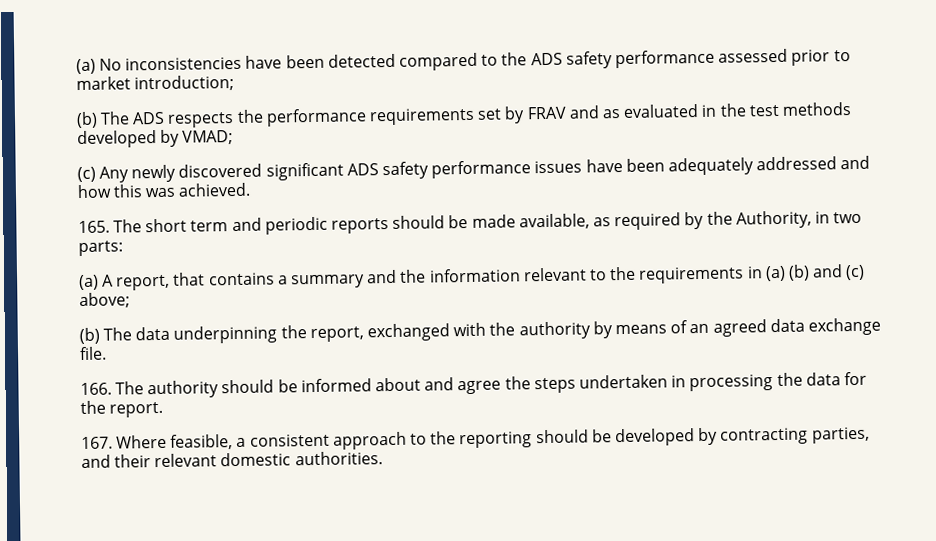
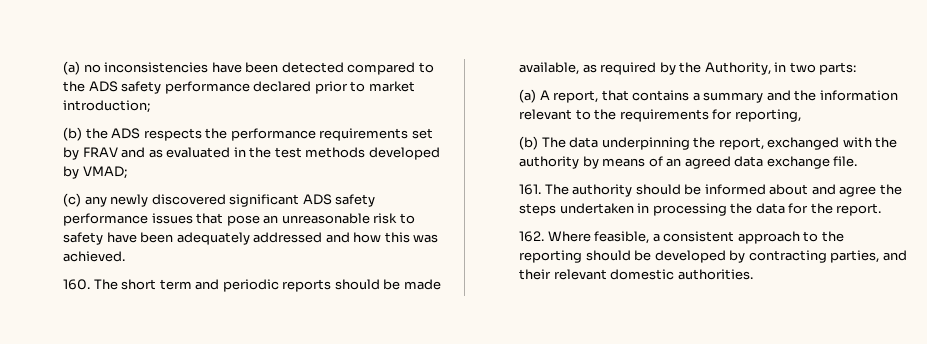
[75,58,123,75] (a) No -> [63,61,101,75] (a) no
[718,48,789,63] assessed -> [253,81,312,92] declared
[100,111,131,125] The -> [85,128,108,139] the
[99,166,130,183] Any -> [84,196,107,207] any
(583, 167) none -> [196,213,415,226] [63,232,104,245] that pose an unreasonable risk to safety
[77,220,110,234] 165. -> [63,279,91,290] 160.
[746,264,866,282] [78,292,130,309] in (a) (b) and (c) above; -> [712,109,801,122] for reporting,
[79,382,112,396] 166. -> [519,184,542,195] 161.
[80,436,113,450] 167. -> [519,231,545,242] 162.

